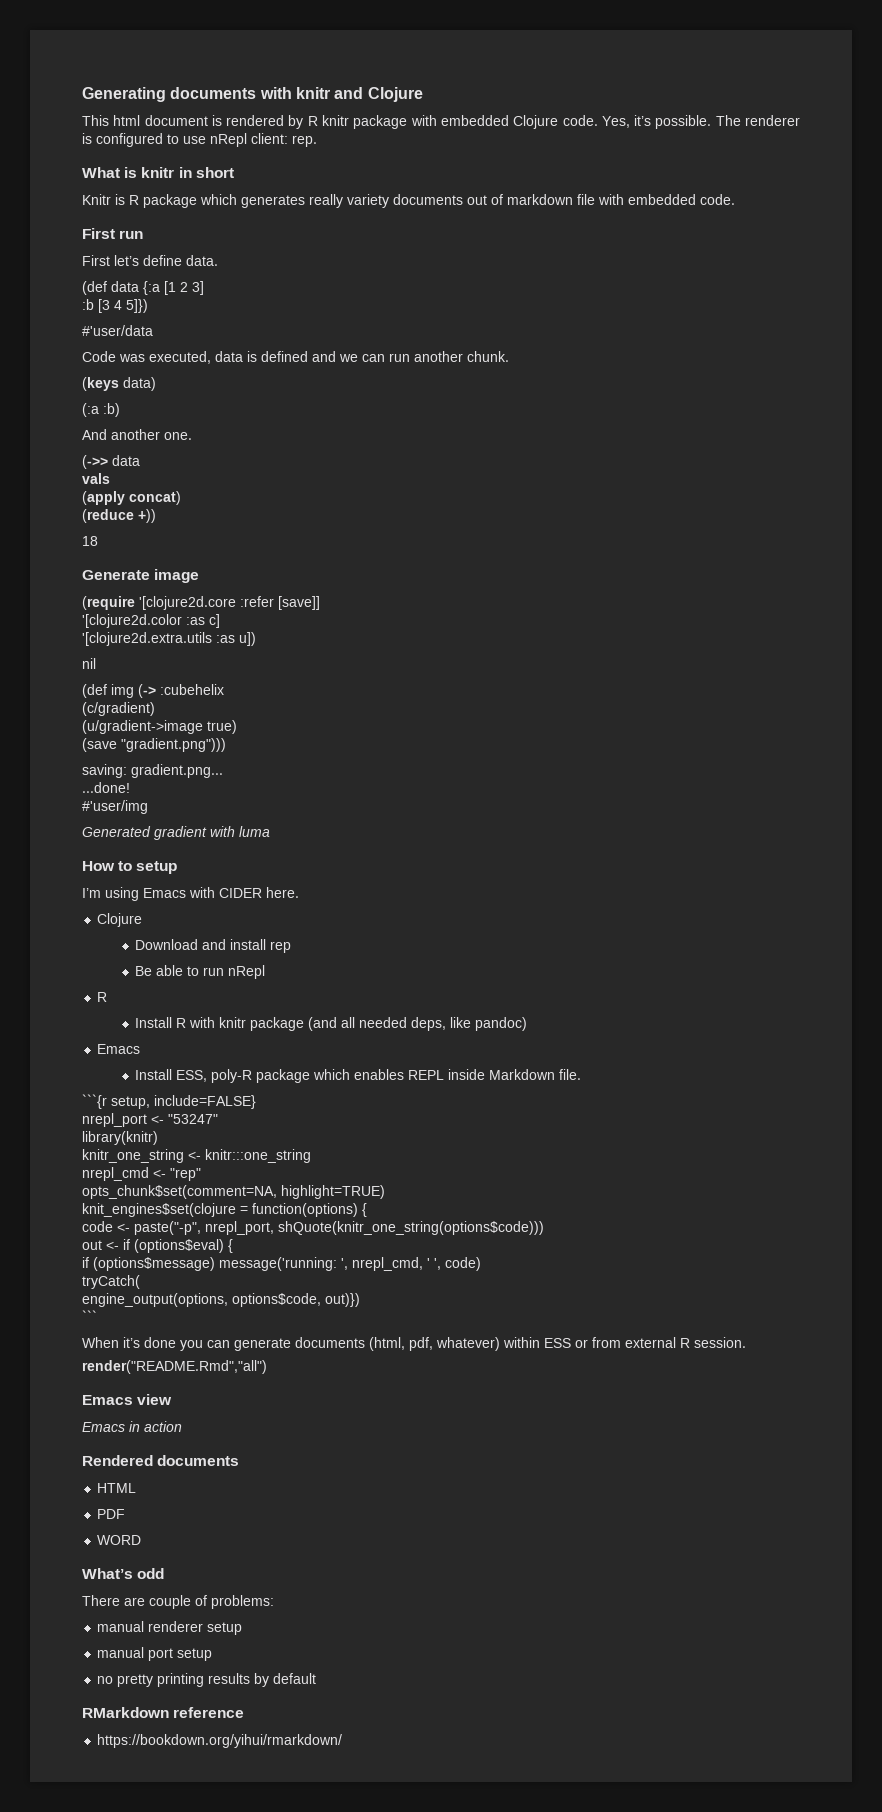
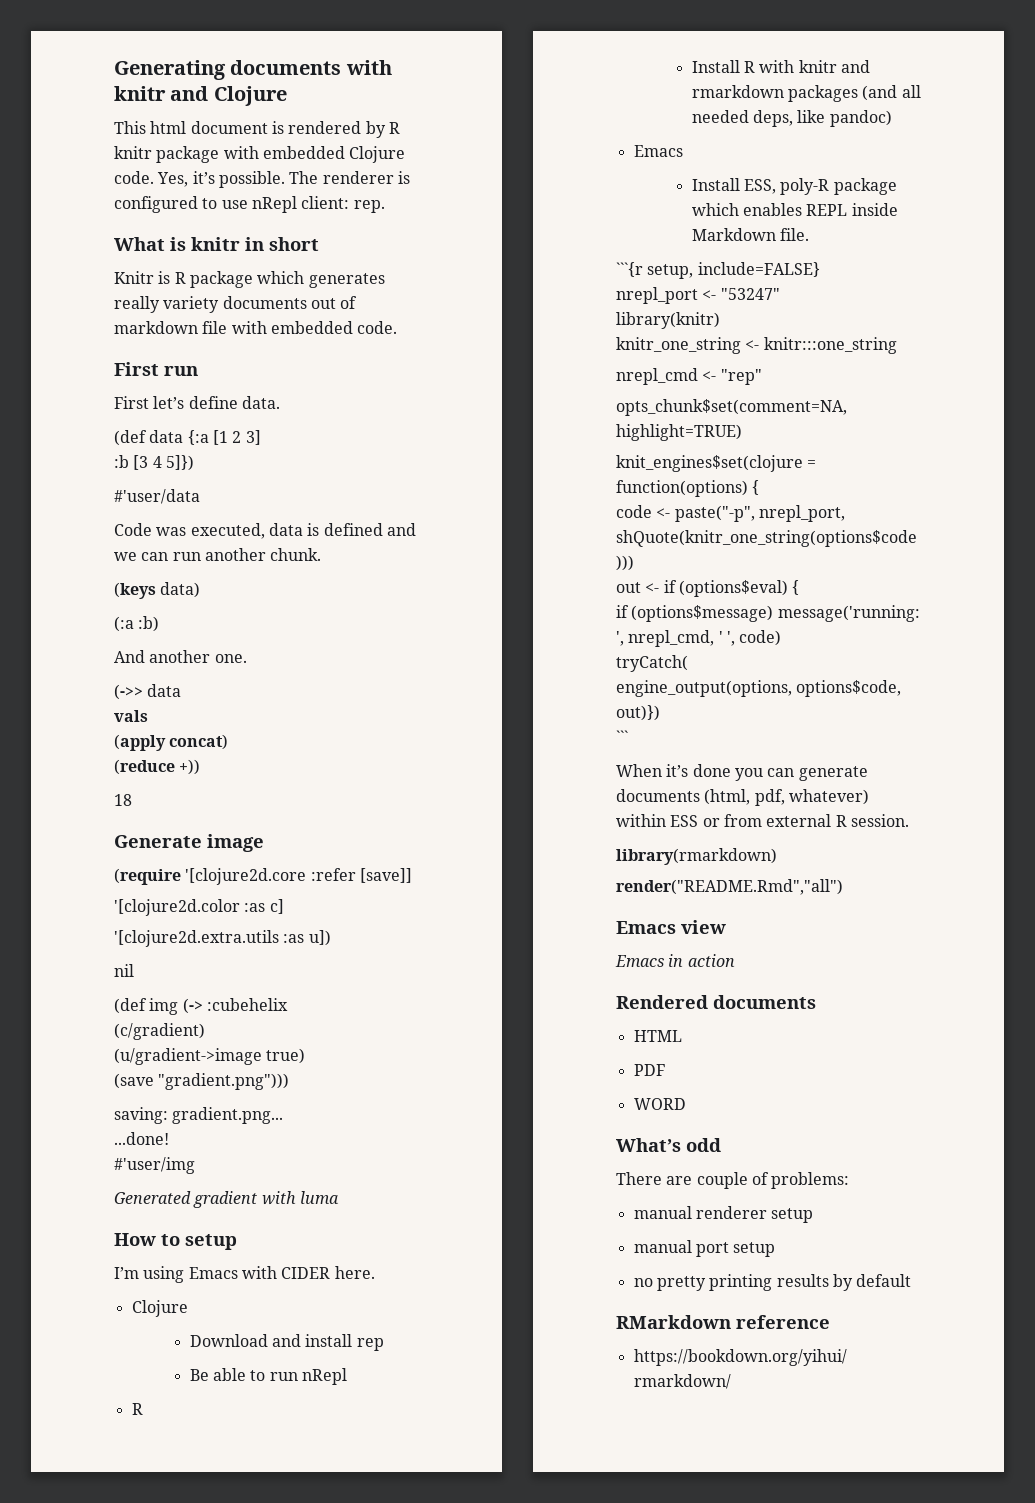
[250,1017,305,1031] package -> [841,60,871,73] [691,85,859,102] and rmarkdown packages
(746, 1342) none -> [616,848,777,865] // library(rmarkdown)

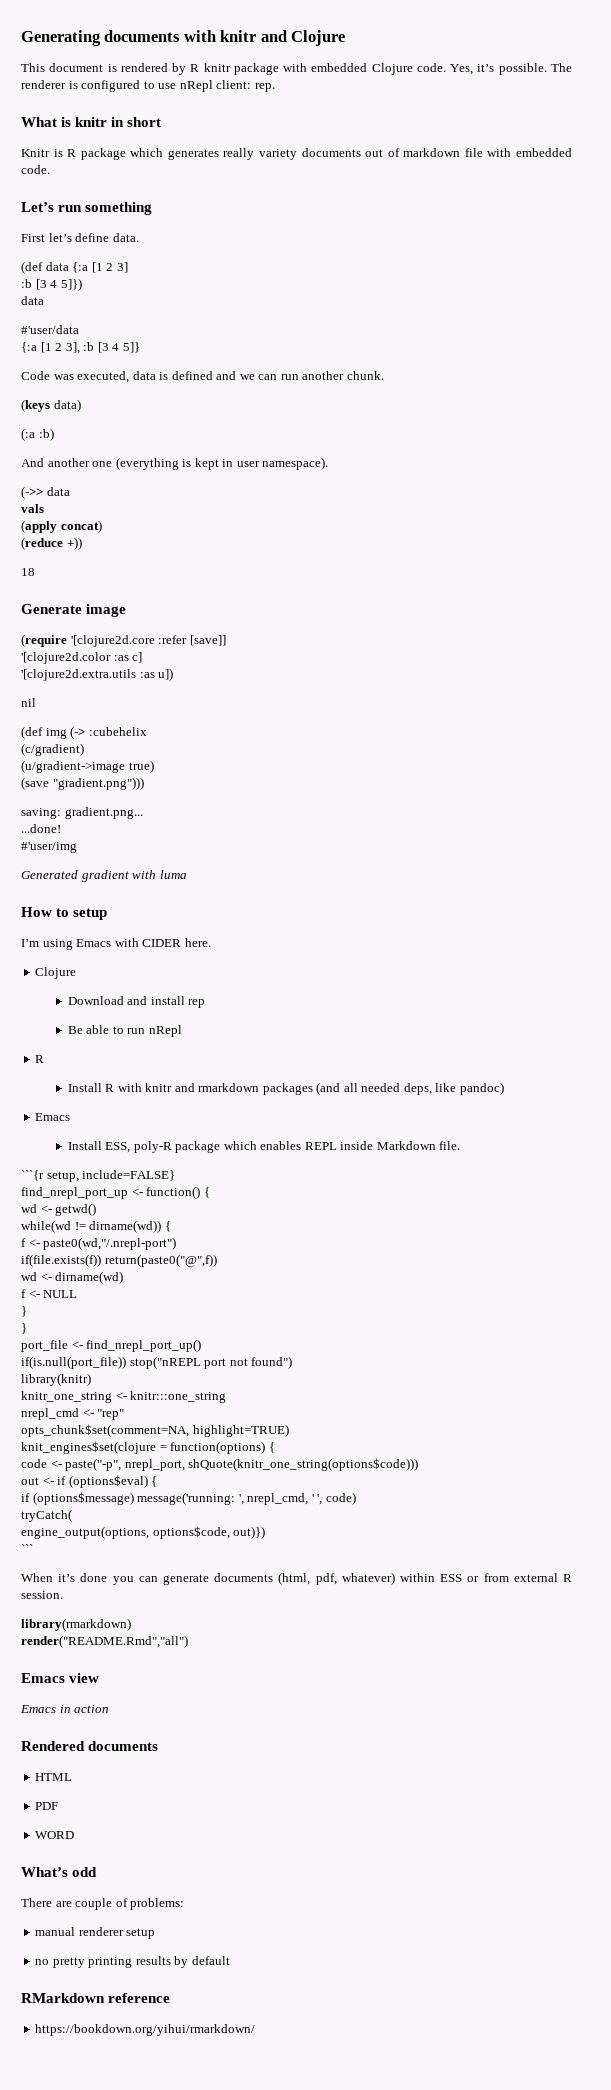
[150,121,187,134] html -> (45, 67) none
[114,362,198,376] First run -> [21,202,153,215] Let’s run something
(194, 463) none -> [21,296,44,305] // data
(200, 496) none -> [21,342,140,354] // {:a [1 2 3], :b [3 4 5]}
[214,654,247,663] one. -> [92,457,329,470] one (everything is kept in user namespace).
[616,287,780,304] nrepl_port <- "53247" -> [21,1186,210,1199] [21,1203,97,1216] [21,1220,171,1233] [21,1237,177,1250] [21,1254,217,1267] [21,1271,124,1284] [21,1289,78,1298] [21,1306,27,1317] [21,1323,27,1334] [21,1339,202,1352] [21,1356,293,1369] find_nrepl_port_up <- function() { // wd <- getwd() // while(wd != dirname(wd)) { // f <- paste0(wd,"/.nrepl-port") // if(file.exists(f)) return(paste0("@",f)) // wd <- dirname(wd) // f <- NULL // } // } // port_file <- find_nrepl_port_up() // if(is.null(port_file)) stop("nREPL port not found")
[633,1240,776,1257] // manual port setup -> (156, 1933) none

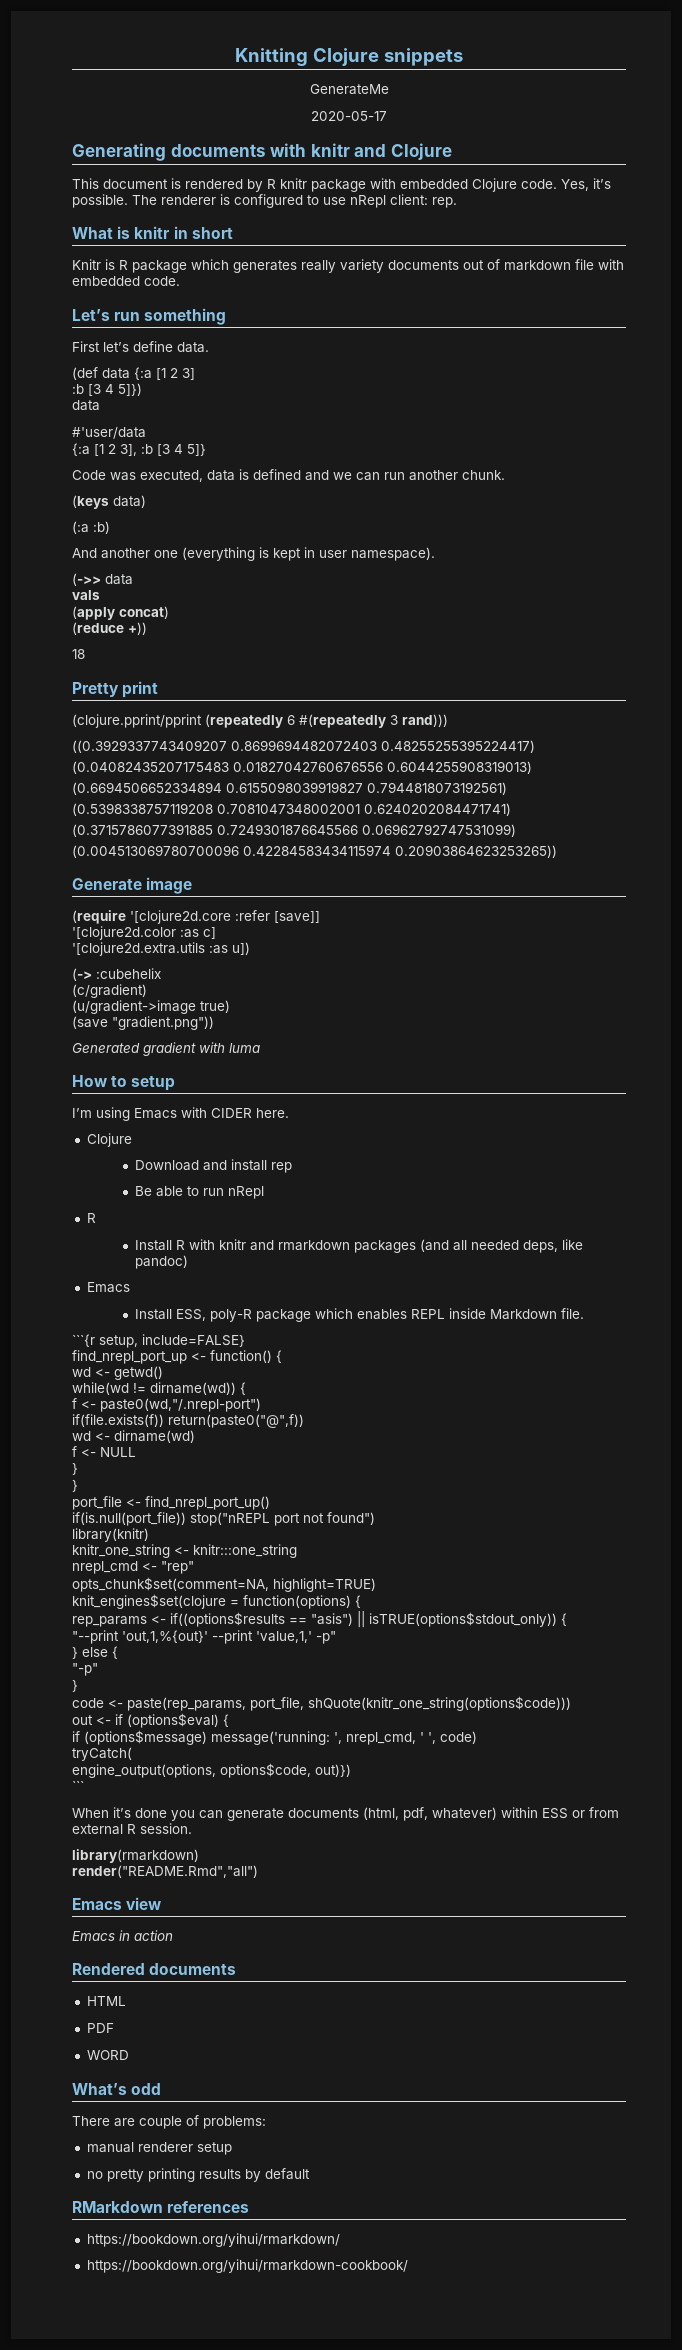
(21, 38) none -> [235,48,463,66] [309,84,389,95] [311,111,387,121] Knitting Clojure snippets // GenerateMe // 2020-05-17 //
(35, 572) none -> [72,681,159,698] [72,714,448,728] [72,740,535,753] [72,761,532,774] [72,782,507,795] [72,803,511,816] [72,824,516,837] [72,845,557,858] // Pretty print // (clojure.pprint/pprint (repeatedly 6 #(repeatedly 3 rand))) // ((0.3929337743409207 0.8699694482072403 0.48255255395224417) // (0.04082435207175483 0.01827042760676556 0.6044255908319013) // (0.6694506652334894 0.6155098039919827 0.7944818073192561) // (0.5398338757119208 0.7081047348002001 0.6240202084471741) // (0.3715786077391885 0.7249301876645566 0.06962792747531099) // (0.004513069780700096 0.42284583434115974 0.20903864623253265))
[21,698,36,707] [21,726,67,739] nil // (def img -> (250, 948) none
[52,777,144,790] [21,807,143,819] [21,824,61,833] [21,842,77,853] "gradient.png"))) // saving: gradient.png... // ...done! // #'user/img -> [112,1016,214,1030] "gradient.png"))
(275, 1447) none -> [72,1611,567,1628] [72,1630,336,1644] [72,1646,118,1659] [72,1663,98,1676] [72,1680,78,1692] // rep_params <- if((options$results == "asis") || isTRUE(options$stdout_only)) { // "--print 'out,1,%{out}' --print 'value,1,' -p" // } else { // "-p" // }
[65,1458,185,1471] paste("-p", nrepl_port, -> [127,1697,304,1711] paste(rep_params, port_file,
[108,1993,171,2003] reference -> [167,2201,250,2213] references
(256, 2030) none -> [86,2259,408,2273] // https://bookdown.org/yihui/rmarkdown-cookbook/

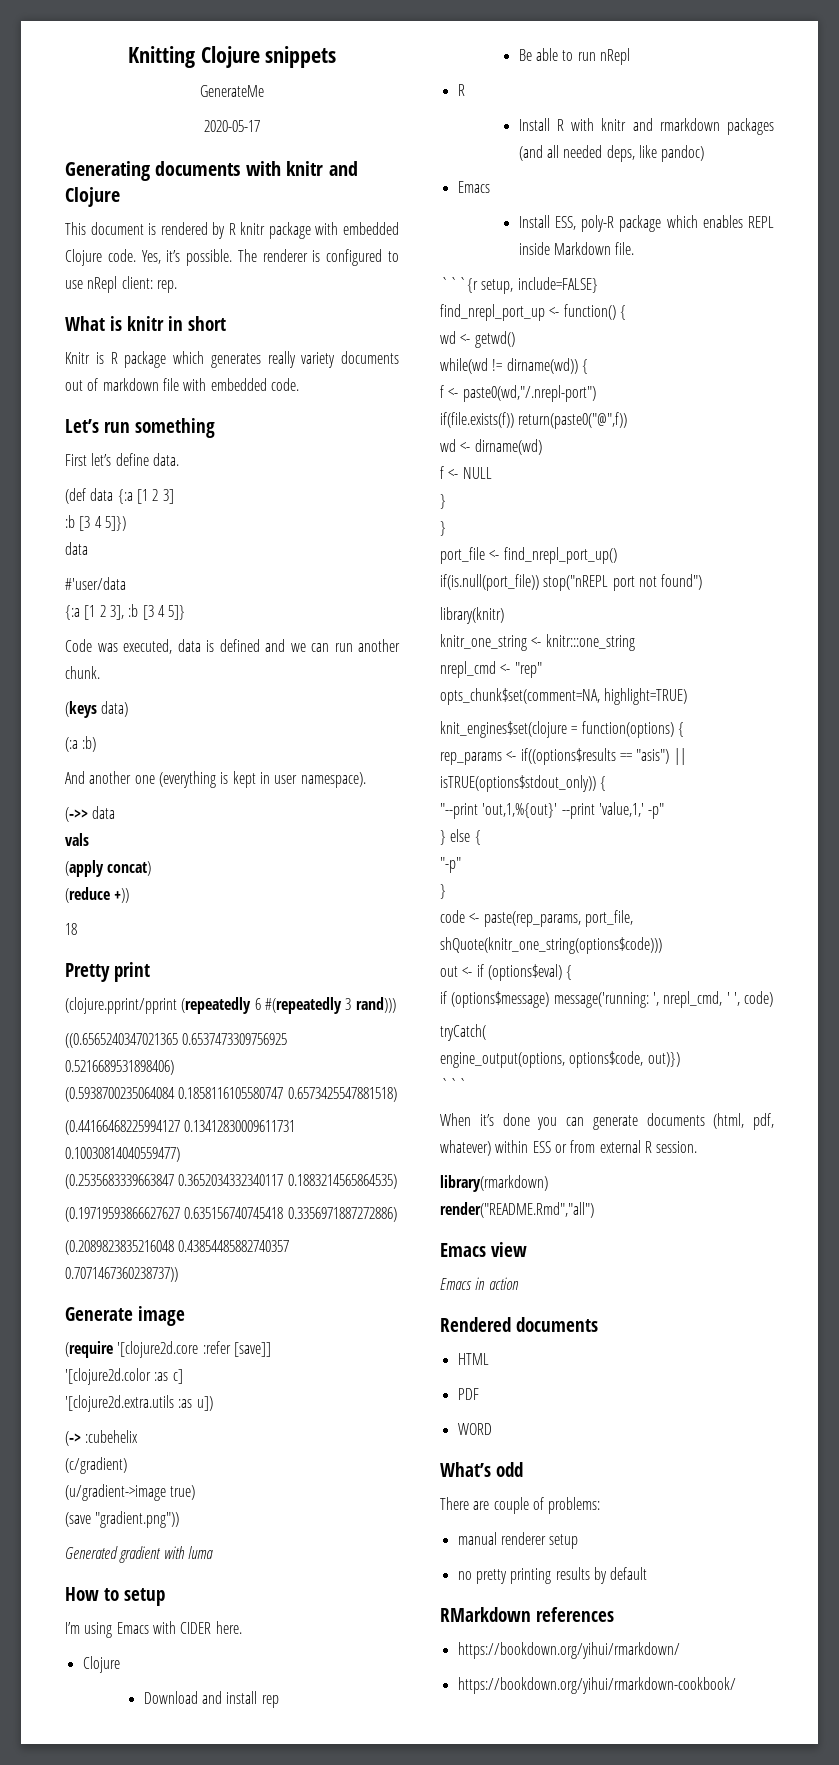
[72,740,535,753] [72,761,532,774] [72,782,507,795] [72,803,511,816] [72,824,516,837] [72,845,557,858] ((0.3929337743409207 0.8699694482072403 0.48255255395224417) // (0.04082435207175483 0.01827042760676556 0.6044255908319013) // (0.6694506652334894 0.6155098039919827 0.7944818073192561) // (0.5398338757119208 0.7081047348002001 0.6240202084471741) // (0.3715786077391885 0.7249301876645566 0.06962792747531099) // (0.004513069780700096 0.42284583434115974 0.20903864623253265)) -> [65,1033,288,1048] [65,1060,174,1075] [65,1087,397,1102] [65,1120,296,1135] [65,1147,180,1162] [65,1174,397,1189] [65,1207,397,1222] [65,1240,290,1255] [65,1267,178,1282] ((0.6565240347021365 0.6537473309756925 0.5216689531898406) // (0.5938700235064084 0.1858116105580747 0.6573425547881518) // (0.44166468225994127 0.13412830009611731 0.10030814040559477) // (0.2535683339663847 0.3652034332340117 0.1883214565864535) // (0.19719593866627627 0.635156740745418 0.3356971887272886) // (0.2089823835216048 0.43854485882740357 0.7071467360238737))

